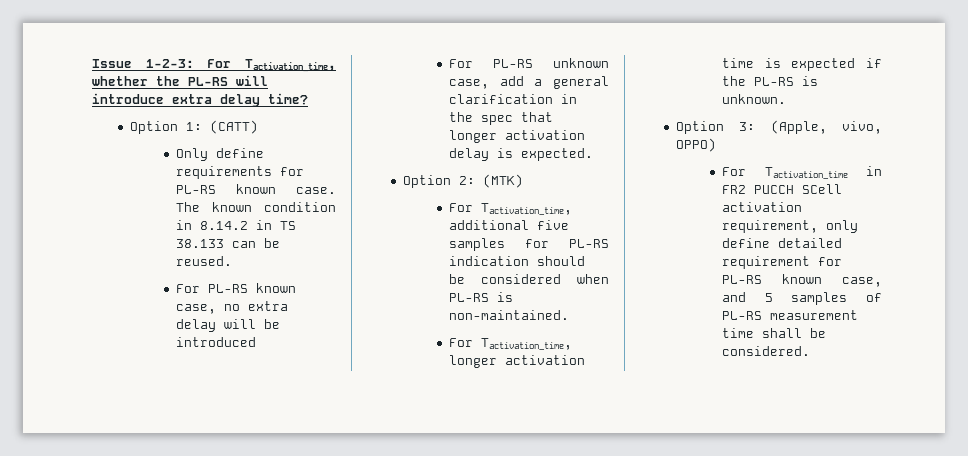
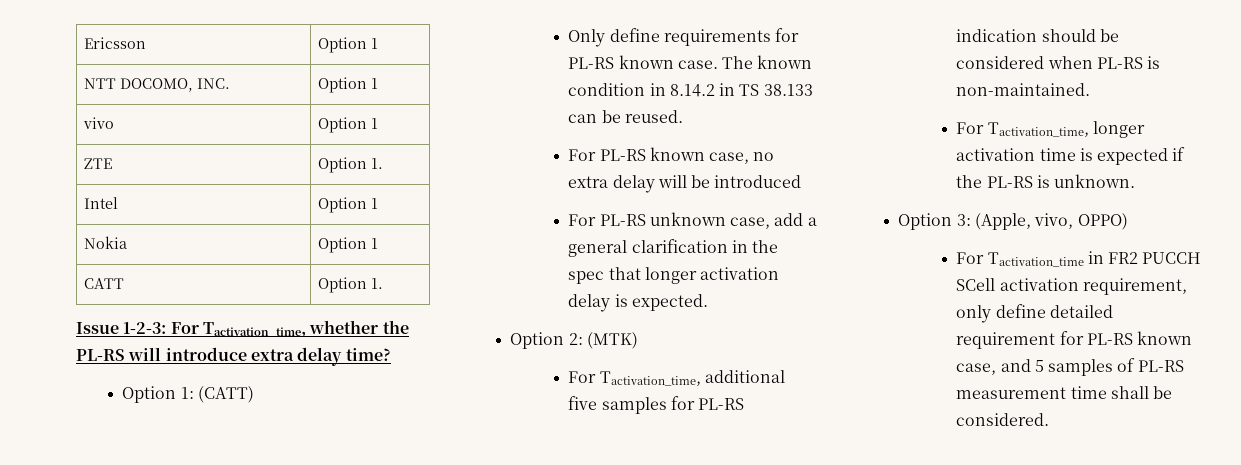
(92, 63) none -> [84,37,147,49] [318,37,379,53] [84,78,231,92] [318,77,379,93] [83,117,115,129] [318,117,379,133] [84,158,113,169] [318,157,384,173] [84,197,119,209] [318,197,379,213] [84,236,128,249] [318,237,379,253] [84,278,125,289] [318,277,384,293] Ericsson | Option 1 // NTT DOCOMO, INC. | Option 1 // vivo | Option 1 // ZTE | Option 1. // Intel | Option 1 // Nokia | Option 1 // CATT | Option 1. //

